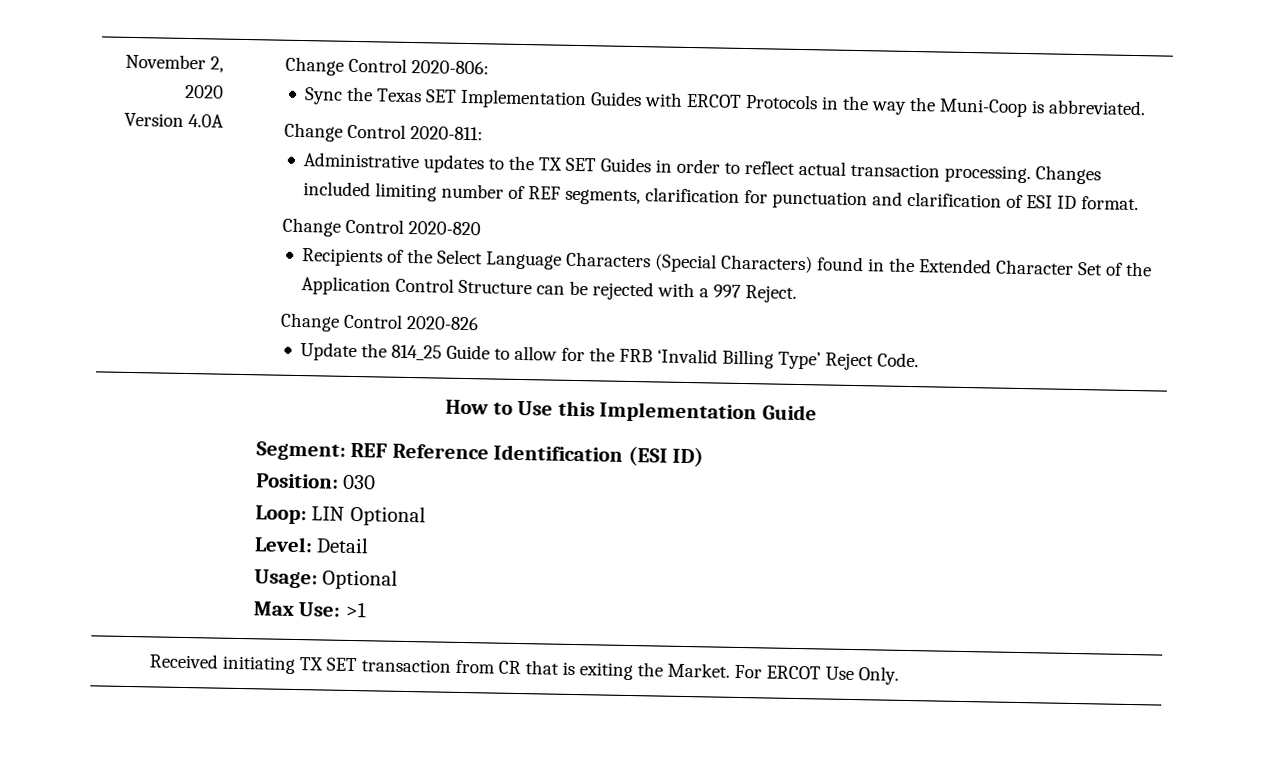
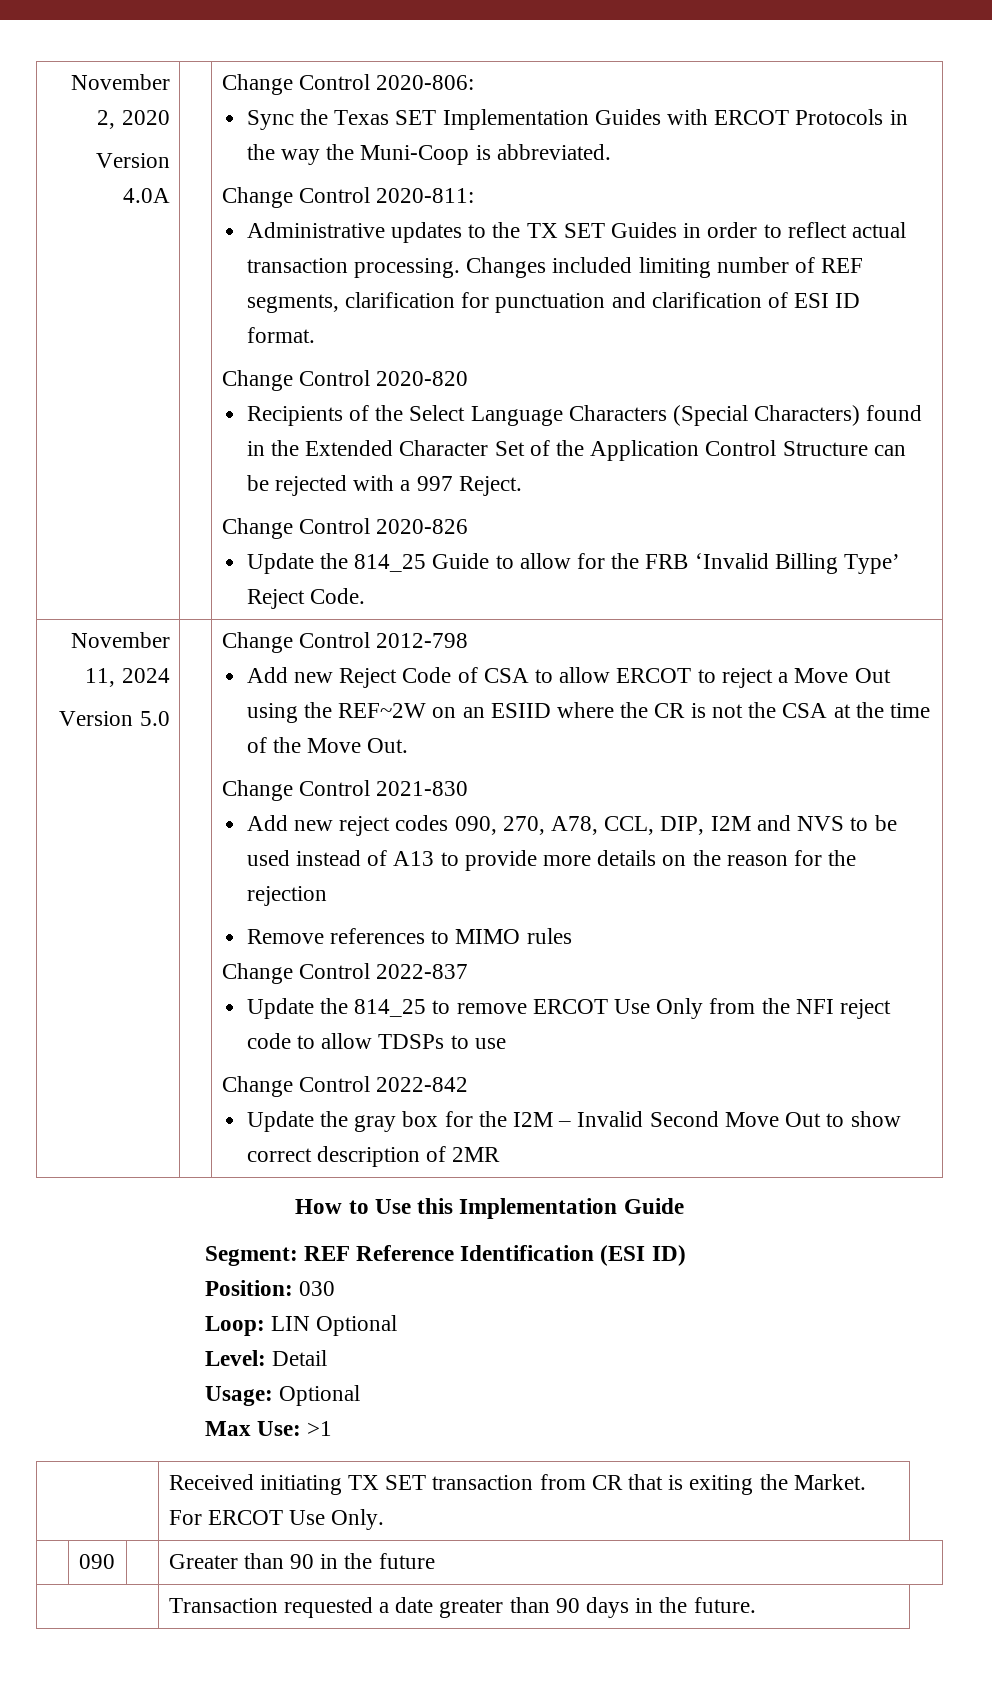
(920, 360) none -> [70,632,170,648] [85,668,170,687] [59,711,170,726] [221,632,468,653] [246,667,891,688] [246,702,930,723] [246,737,409,753] [221,780,468,801] [246,815,897,836] [246,850,857,871] [246,886,327,906] [246,928,572,944] [221,963,468,984] [246,998,892,1019] [246,1033,506,1049] [221,1076,468,1097] [246,1111,901,1132] [246,1146,501,1167] // November 11, 2024 // Version 5.0 | | Change Control 2012-798 // Add new Reject Code of CSA to allow ERCOT to reject a Move Out using the REF~2W on an ESIID where the CR is not the CSA at the time of the Move Out. // Change Control 2021-830 // Add new reject codes 090, 270, A78, CCL, DIP, I2M and NVS to be used instead of A13 to provide more details on the reason for the rejection // Remove references to MIMO rules // Change Control 2022-837 // Update the 814_25 to remove ERCOT Use Only from the NFI reject code to allow TDSPs to use // Change Control 2022-842 // Update the gray box for the I2M – Invalid Second Move Out to show correct description of 2MR
(900, 675) none -> [78,1554,115,1569] [168,1553,435,1569] [168,1597,756,1618] // | 090 | | Greater than 90 in the future // | Transaction requested a date greater than 90 days in the future.

